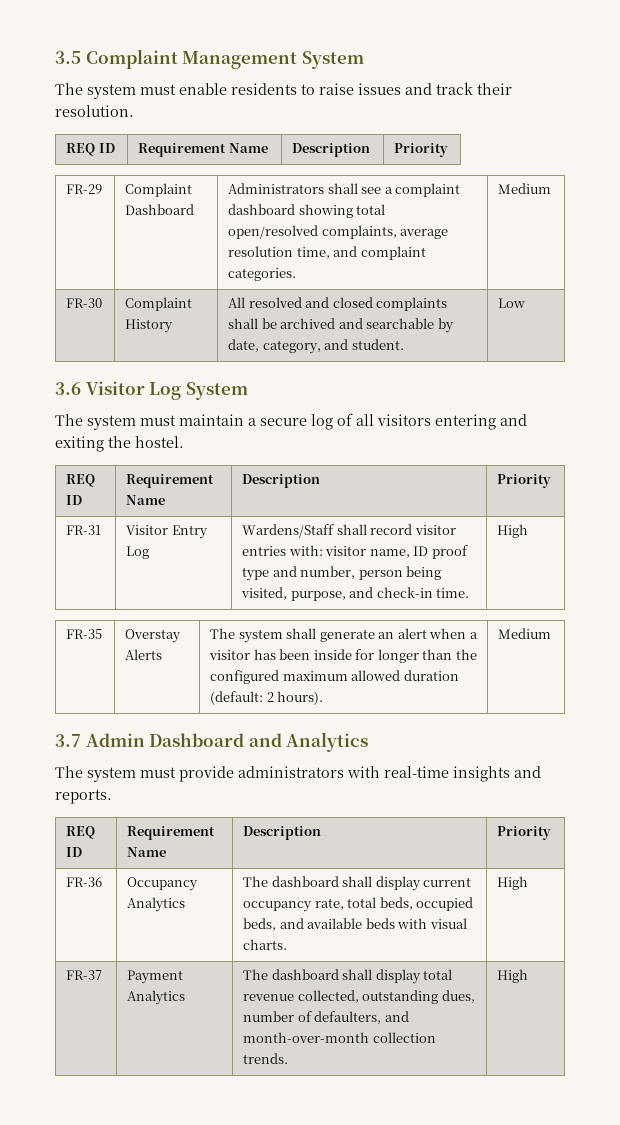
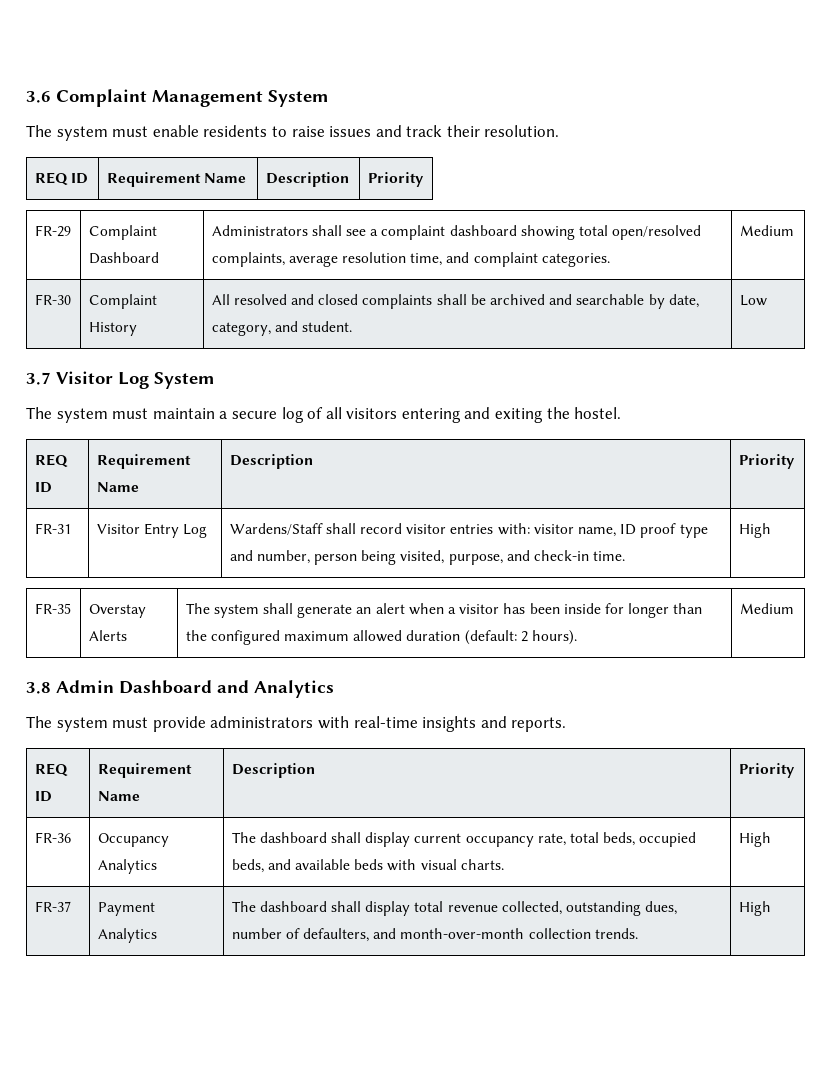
[55,51,81,64] 3.5 -> [26,91,51,103] 3.6
[55,382,81,395] 3.6 -> [26,372,51,385] 3.7
[55,734,81,747] 3.7 -> [26,682,51,694] 3.8

